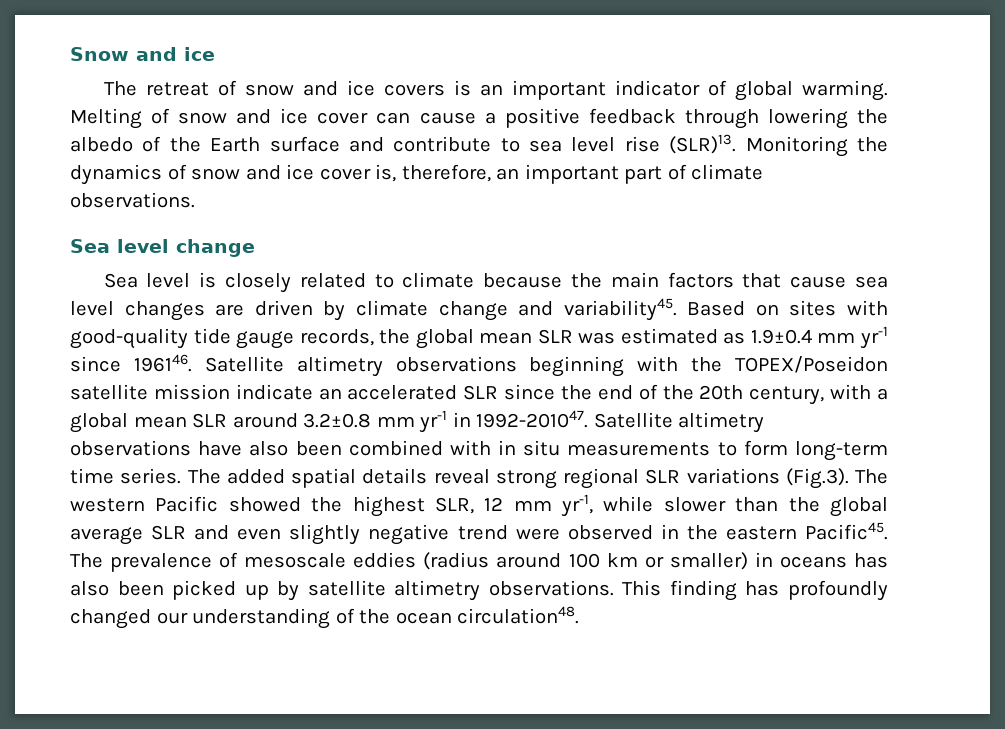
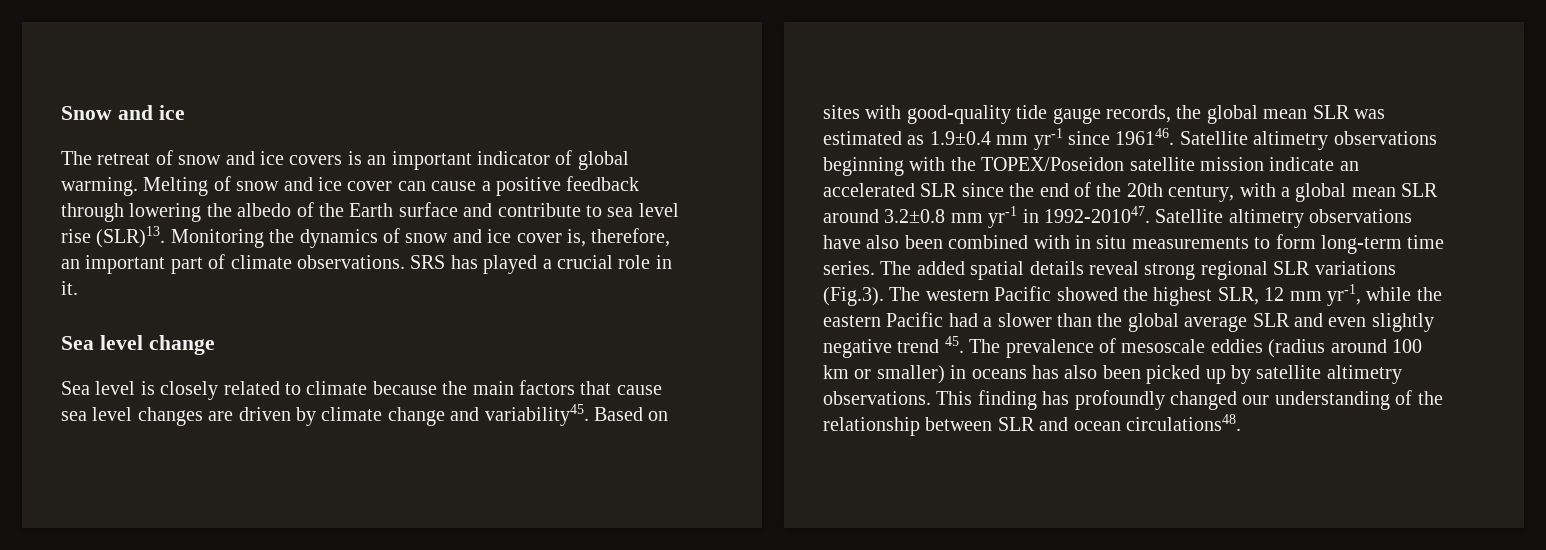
(195, 200) none -> [410,255,672,274] [61,281,78,295] SRS has played a crucial role in it.
(654, 504) none -> [1416,287,1442,301] [823,312,993,327] the eastern Pacific had a
[515,522,889,540] were observed in the eastern Pacific45. -> [944,336,964,353] 45.
[395,606,580,624] ocean circulation48. -> [823,414,1241,436] relationship between SLR and ocean circulations48.

